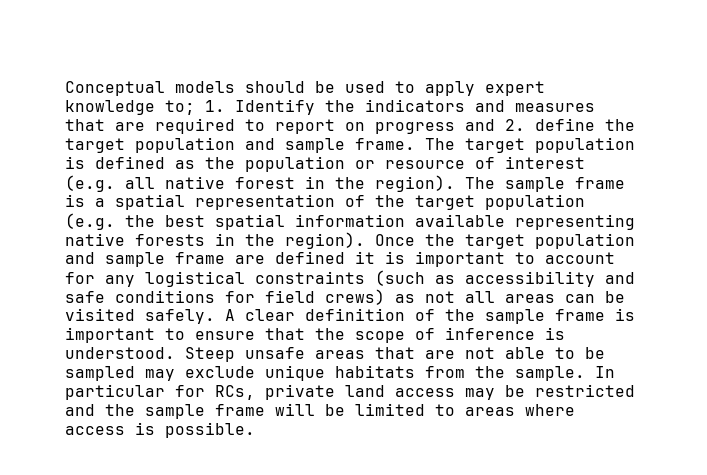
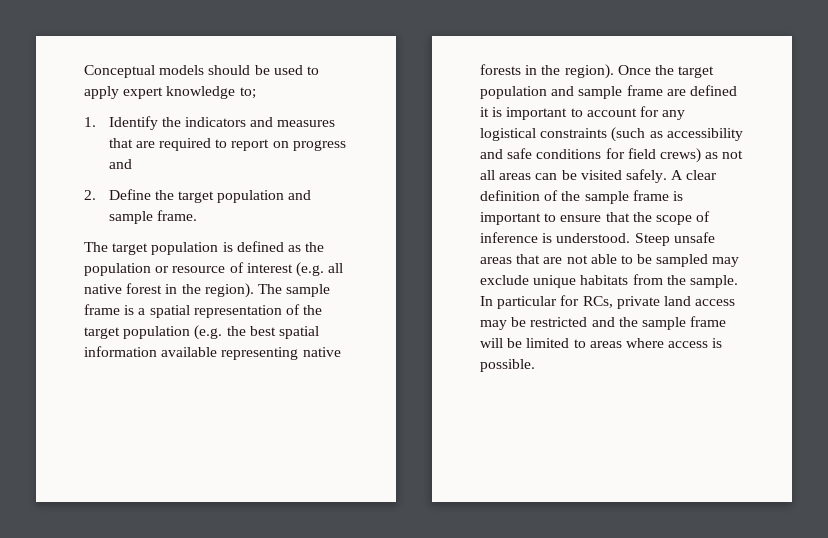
(195, 107) none -> (256, 93) //
[505,118,595,131] 2. define -> [84,189,151,200] // 2. Define
(415, 144) none -> (197, 215) //

